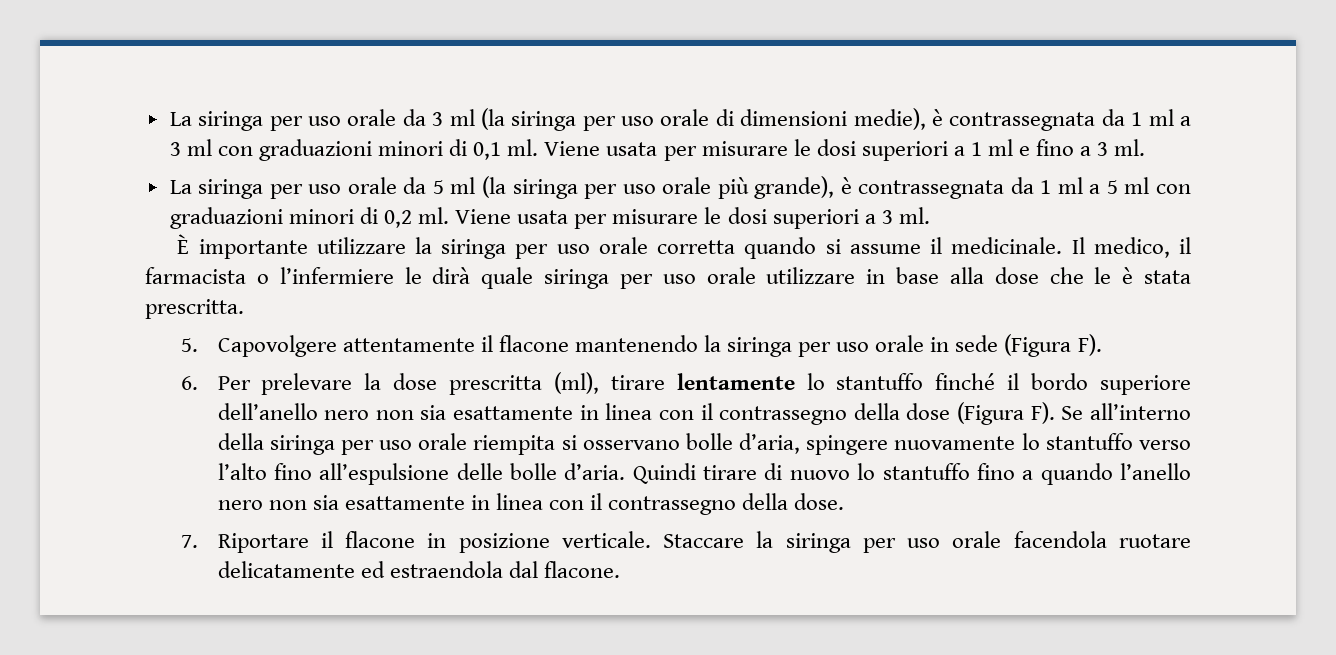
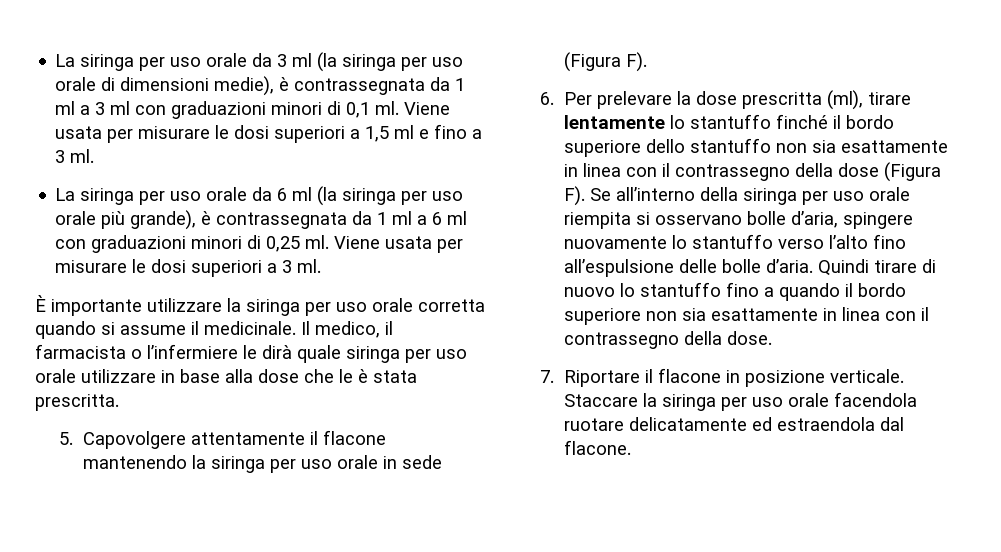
[970,142,982,156] 1 -> [365,126,390,142] 1,5
[432,180,444,194] 5 -> [277,188,288,201] 6
[1106,177,1191,194] [169,207,412,229] 5 ml con graduazioni minori di 0,2 -> [432,211,468,225] [55,235,301,253] 6 ml con graduazioni minori di 0,25
[217,403,370,420] dell’anello nero -> [645,138,771,153] dello stantuffo
[1120,463,1192,480] [217,500,263,510] l’anello nero -> [844,283,906,297] [563,308,641,325] il bordo superiore

